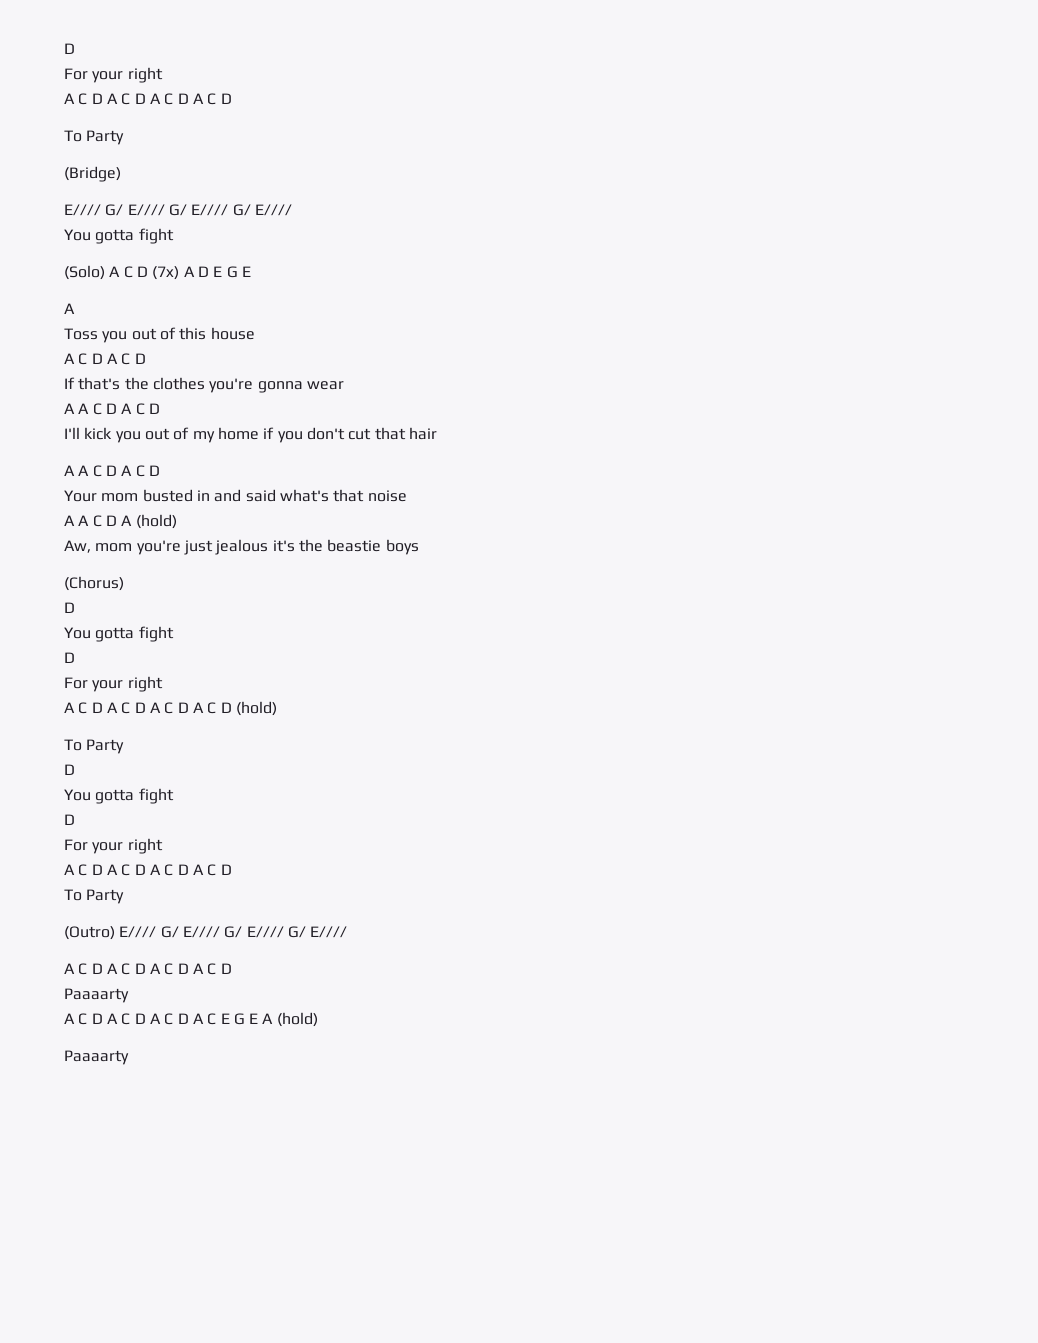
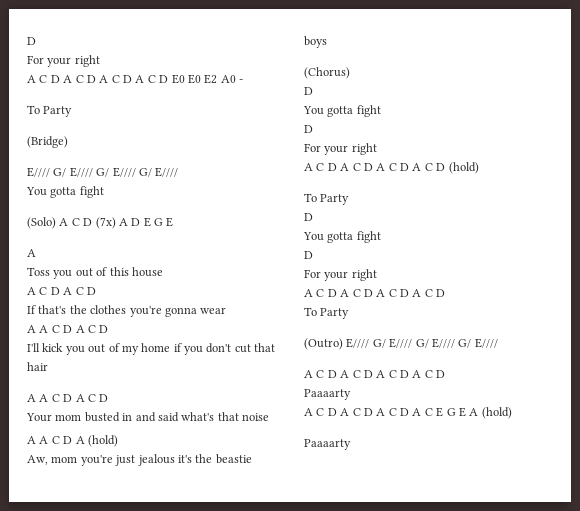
(232, 98) none -> [171,74,243,84] E0 E0 E2 A0 -

